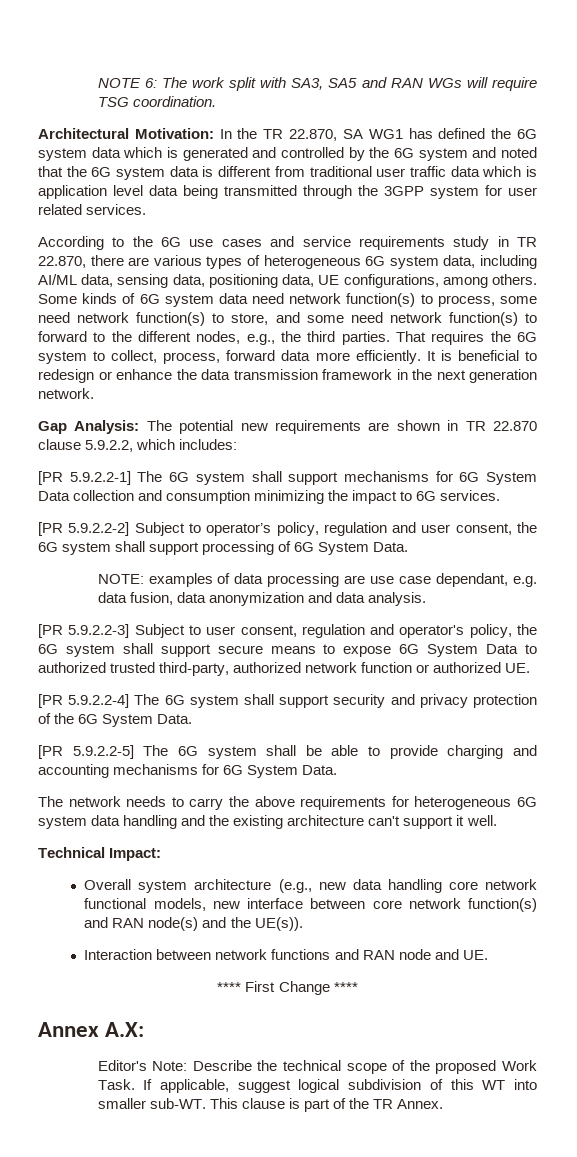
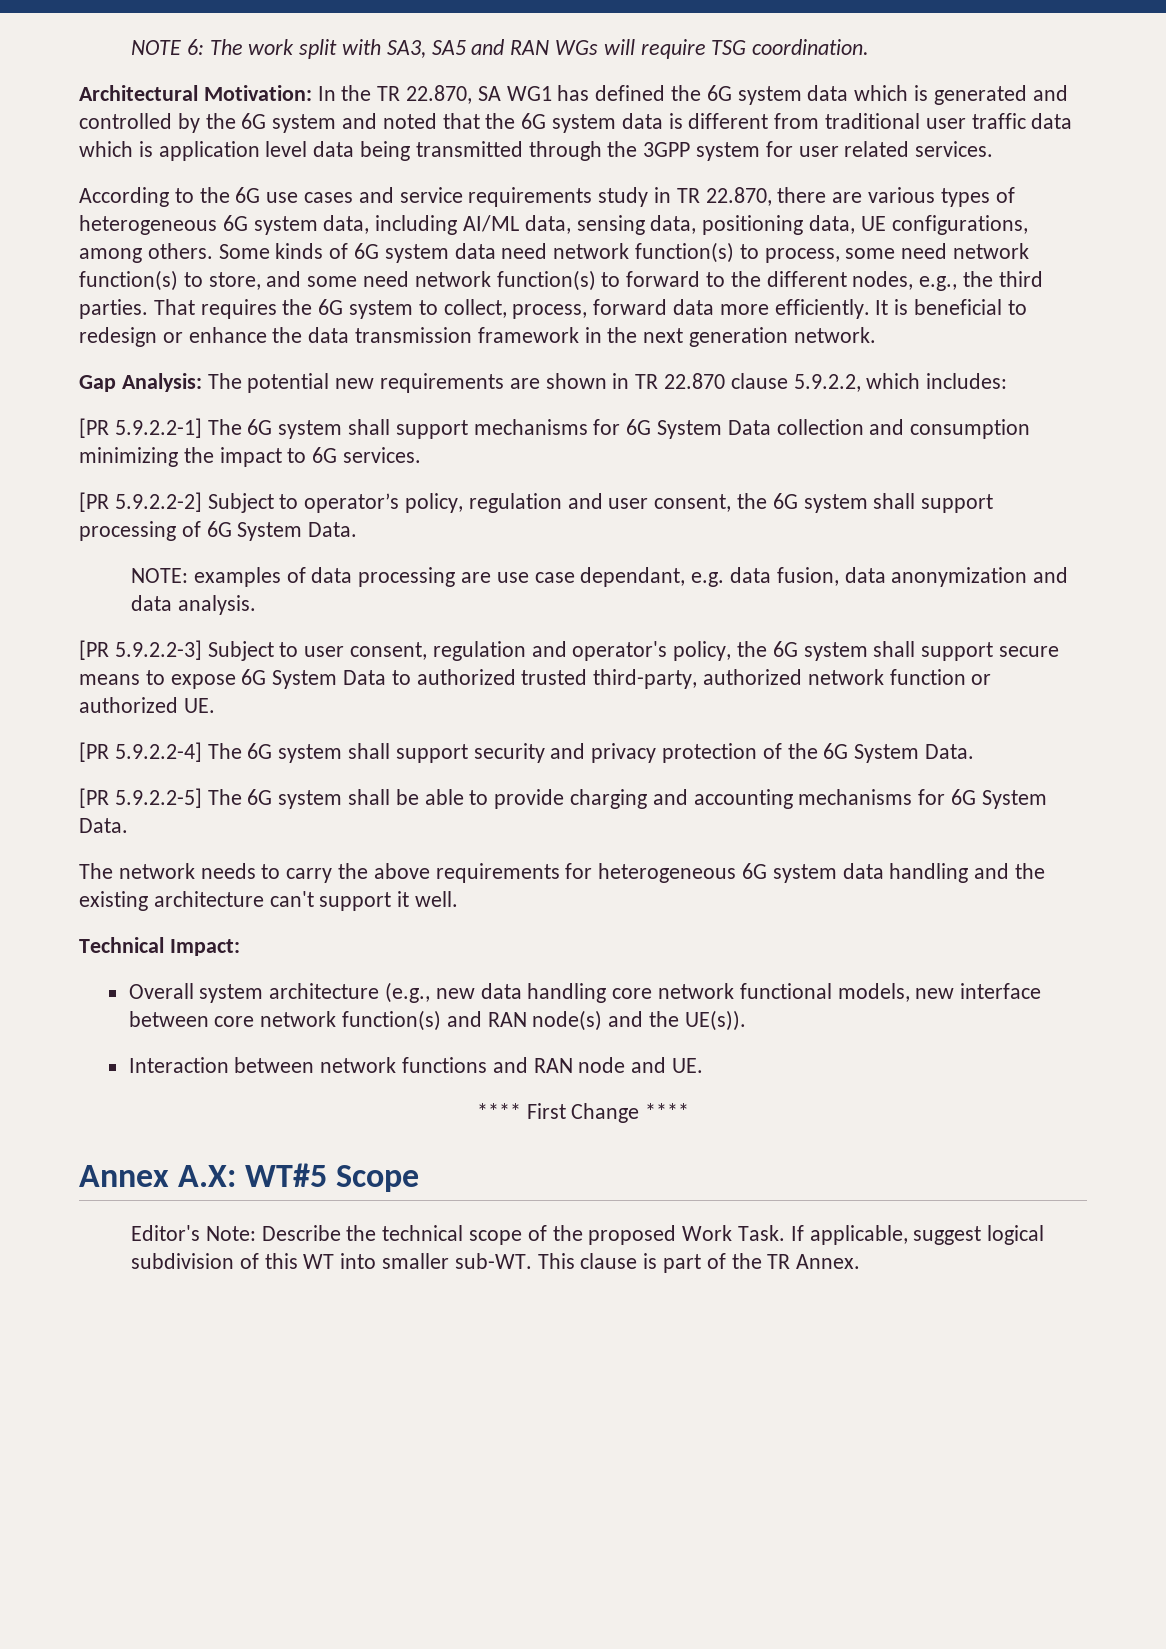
(145, 1029) none -> [245,1163,420,1192] WT#5 Scope

